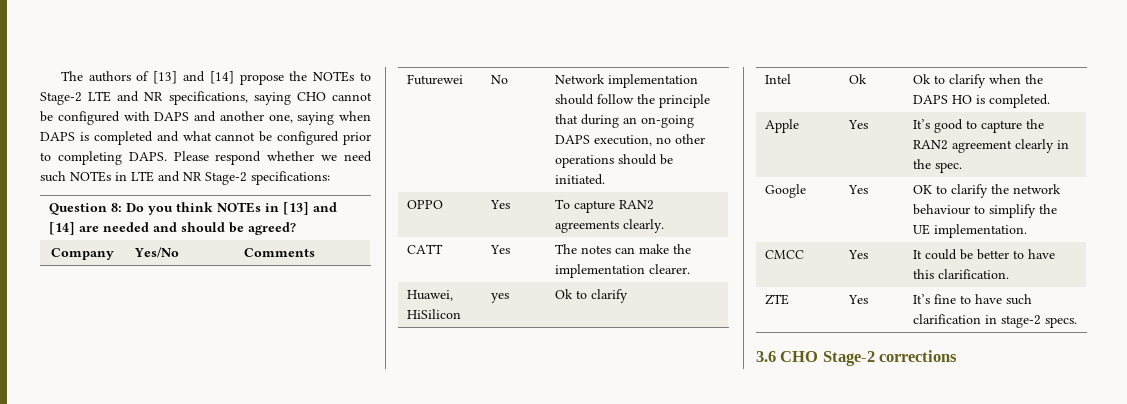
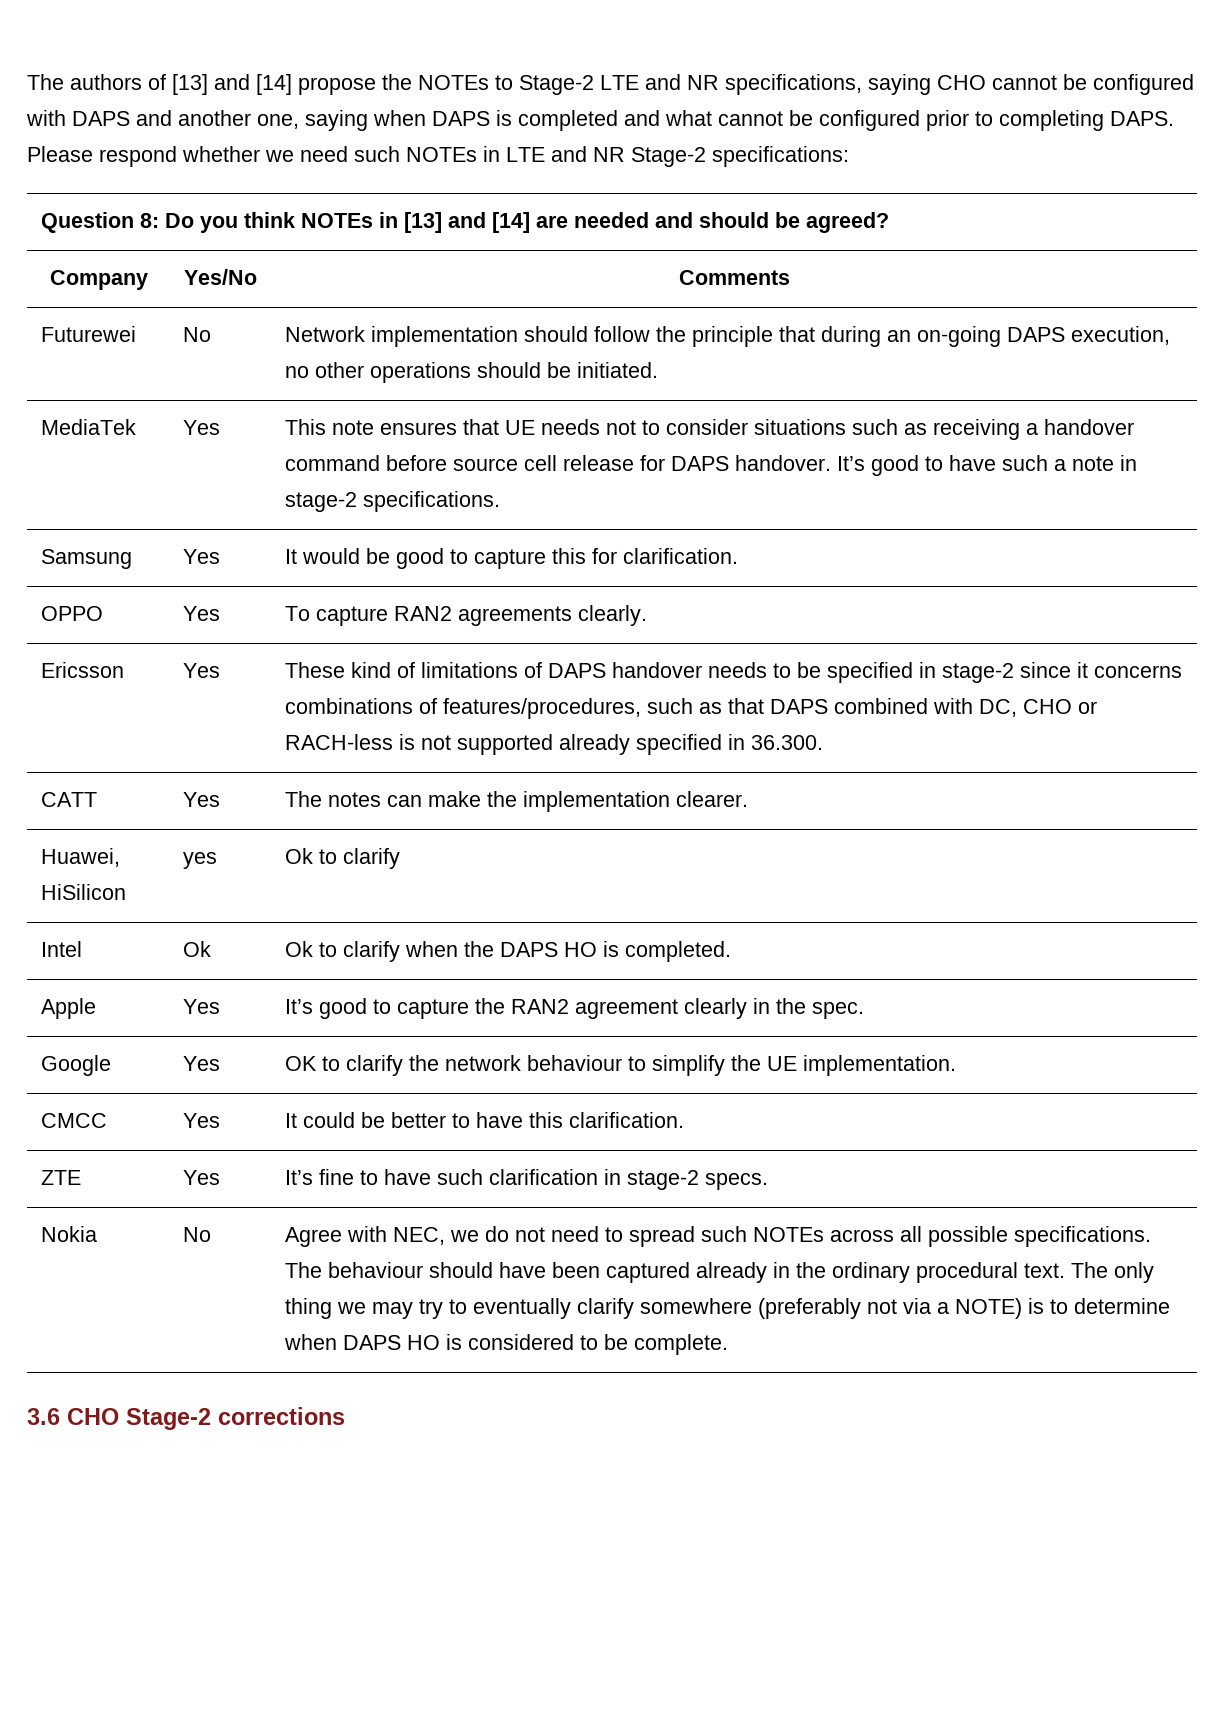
(606, 179) none -> [41,419,137,435] [183,420,221,435] [285,419,1135,440] [285,455,1138,476] [285,491,501,512] [41,549,133,569] [183,549,221,564] [285,548,739,569] // MediaTek | Yes | This note ensures that UE needs not to consider situations such as receiving a handover command before source cell release for DAPS handover. It’s good to have such a note in stage-2 specifications. // Samsung | Yes | It would be good to capture this for clarification.
(665, 226) none -> [41,662,125,678] [183,663,221,678] [285,662,1183,683] [285,698,1098,719] [285,734,824,755] // Ericsson | Yes | These kind of limitations of DAPS handover needs to be specified in stage-2 since it concerns combinations of features/procedures, such as that DAPS combined with DC, CHO or RACH-less is not supported already specified in 36.300.
(1078, 322) none -> [41,1226,98,1242] [183,1227,212,1242] [285,1226,1152,1247] [285,1262,1155,1283] [285,1298,1171,1319] [284,1334,729,1355] // Nokia | No | Agree with NEC, we do not need to spread such NOTEs across all possible specifications. The behaviour should have been captured already in the ordinary procedural text. The only thing we may try to eventually clarify somewhere (preferably not via a NOTE) is to determine when DAPS HO is considered to be complete.

